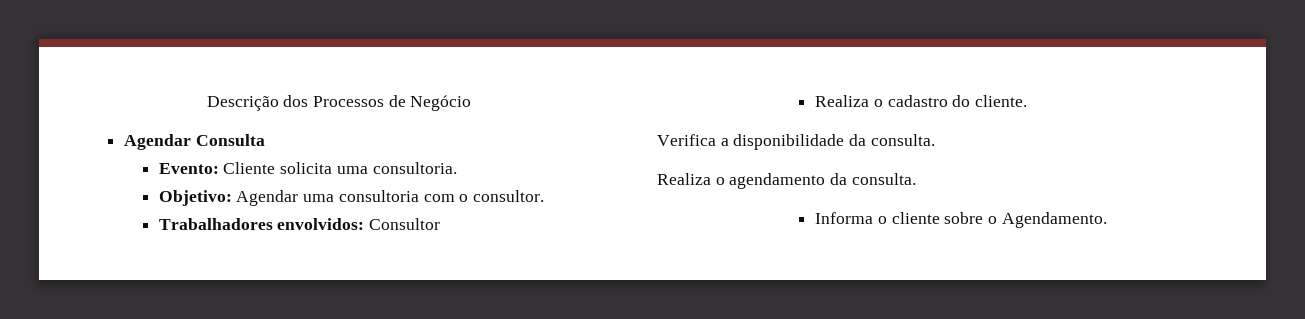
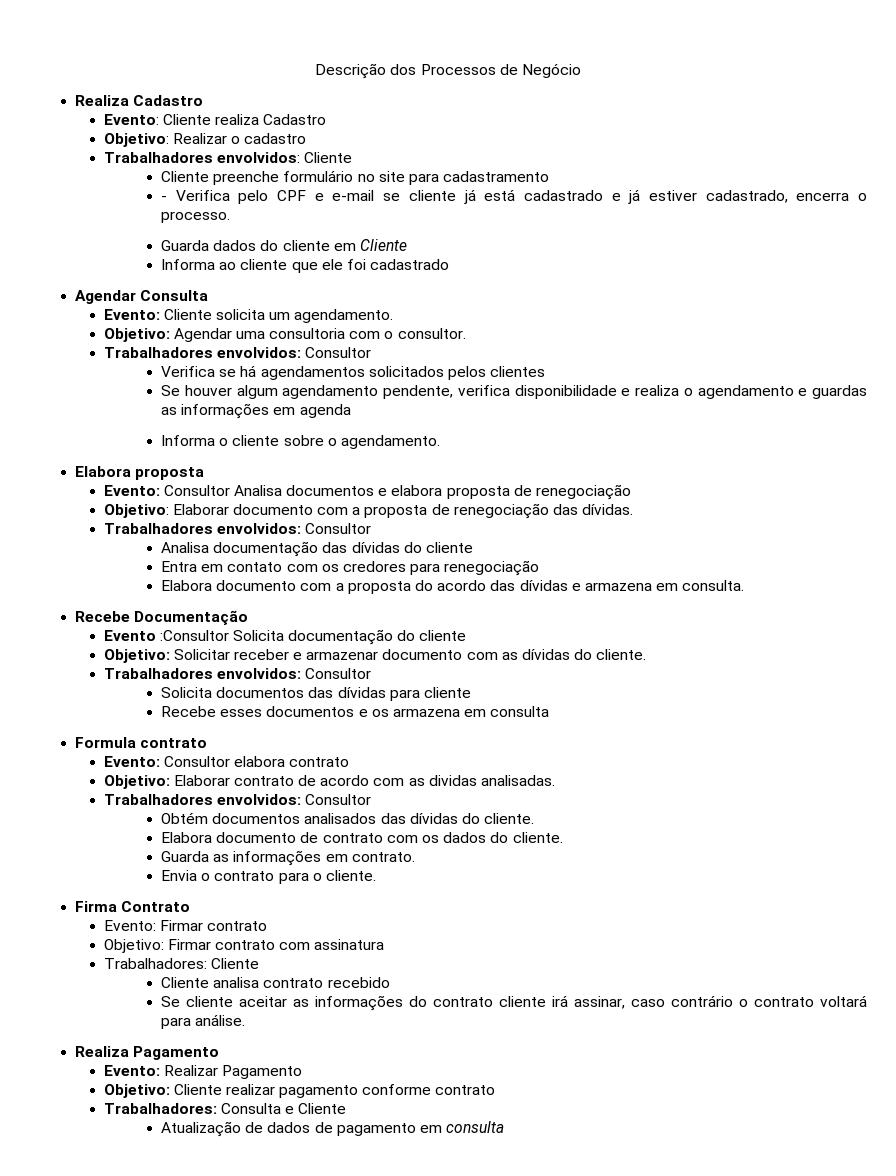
(472, 103) none -> [74,95,203,106] [103,114,327,125] [103,133,307,147] [103,152,352,163] [161,170,550,185] [161,189,867,204] [161,211,231,223] [161,239,407,251] [161,259,450,273] // Realiza Cadastro // Evento: Cliente realiza Cadastro // Objetivo: Realizar o cadastro // Trabalhadores envolvidos: Cliente // Cliente preenche formulário no site para cadastramento // - Verifica pelo CPF e e-mail se cliente já está cadastrado e já estiver cadastrado, encerra o processo. // Guarda dados do cliente em Cliente // Informa ao cliente que ele foi cadastrado
[336,162,457,174] uma consultoria. -> [269,309,394,323] um agendamento.
[815,95,1027,107] [657,134,935,150] [657,173,916,189] Realiza o cadastro do cliente. // Verifica a disponibilidade da consulta. // Realiza o agendamento da consulta. -> [161,365,546,380] [161,385,867,399] [161,403,351,419] Verifica se há agendamentos solicitados pelos clientes // Se houver algum agendamento pendente, verifica disponibilidade e realiza o agendamento e guardas as informações em agenda
[1001,212,1107,228] Agendamento. -> [340,435,440,449] [74,466,204,480] [103,484,632,500] [103,503,634,519] [103,523,371,534] [161,541,473,557] [161,560,540,576] [161,580,745,594] [74,610,248,625] [103,629,467,645] [103,649,647,663] [103,668,371,679] [161,687,471,701] [161,706,550,717] [74,737,207,748] [103,756,350,767] [103,775,556,789] [103,794,371,805] [161,812,535,824] [161,832,563,843] [161,850,415,866] [161,870,376,884] [74,901,190,912] [103,920,267,931] [103,939,385,953] [103,958,259,969] [161,977,390,988] [161,995,867,1011] [161,1014,246,1029] [74,1046,219,1060] [103,1065,302,1079] [103,1084,496,1098] [103,1103,347,1114] [161,1121,505,1137] agendamento. // Elabora proposta // Evento: Consultor Analisa documentos e elabora proposta de renegociação // Objetivo: Elaborar documento com a proposta de renegociação das dívidas. // Trabalhadores envolvidos: Consultor // Analisa documentação das dívidas do cliente // Entra em contato com os credores para renegociação // Elabora documento com a proposta do acordo das dívidas e armazena em consulta. // Recebe Documentação // Evento :Consultor Solicita documentação do cliente // Objetivo: Solicitar receber e armazenar documento com as dívidas do cliente. // Trabalhadores envolvidos: Consultor // Solicita documentos das dívidas para cliente // Recebe esses documentos e os armazena em consulta // Formula contrato // Evento: Consultor elabora contrato // Objetivo: Elaborar contrato de acordo com as dividas analisadas. // Trabalhadores envolvidos: Consultor // Obtém documentos analisados das dívidas do cliente. // Elabora documento de contrato com os dados do cliente. // Guarda as informações em contrato. // Envia o contrato para o cliente. // Firma Contrato // Evento: Firmar contrato // Objetivo: Firmar contrato com assinatura // Trabalhadores: Cliente // Cliente analisa contrato recebido // Se cliente aceitar as informações do contrato cliente irá assinar, caso contrário o contrato voltará para análise. // Realiza Pagamento // Evento: Realizar Pagamento // Objetivo: Cliente realizar pagamento conforme contrato // Trabalhadores: Consulta e Cliente // Atualização de dados de pagamento em consulta

